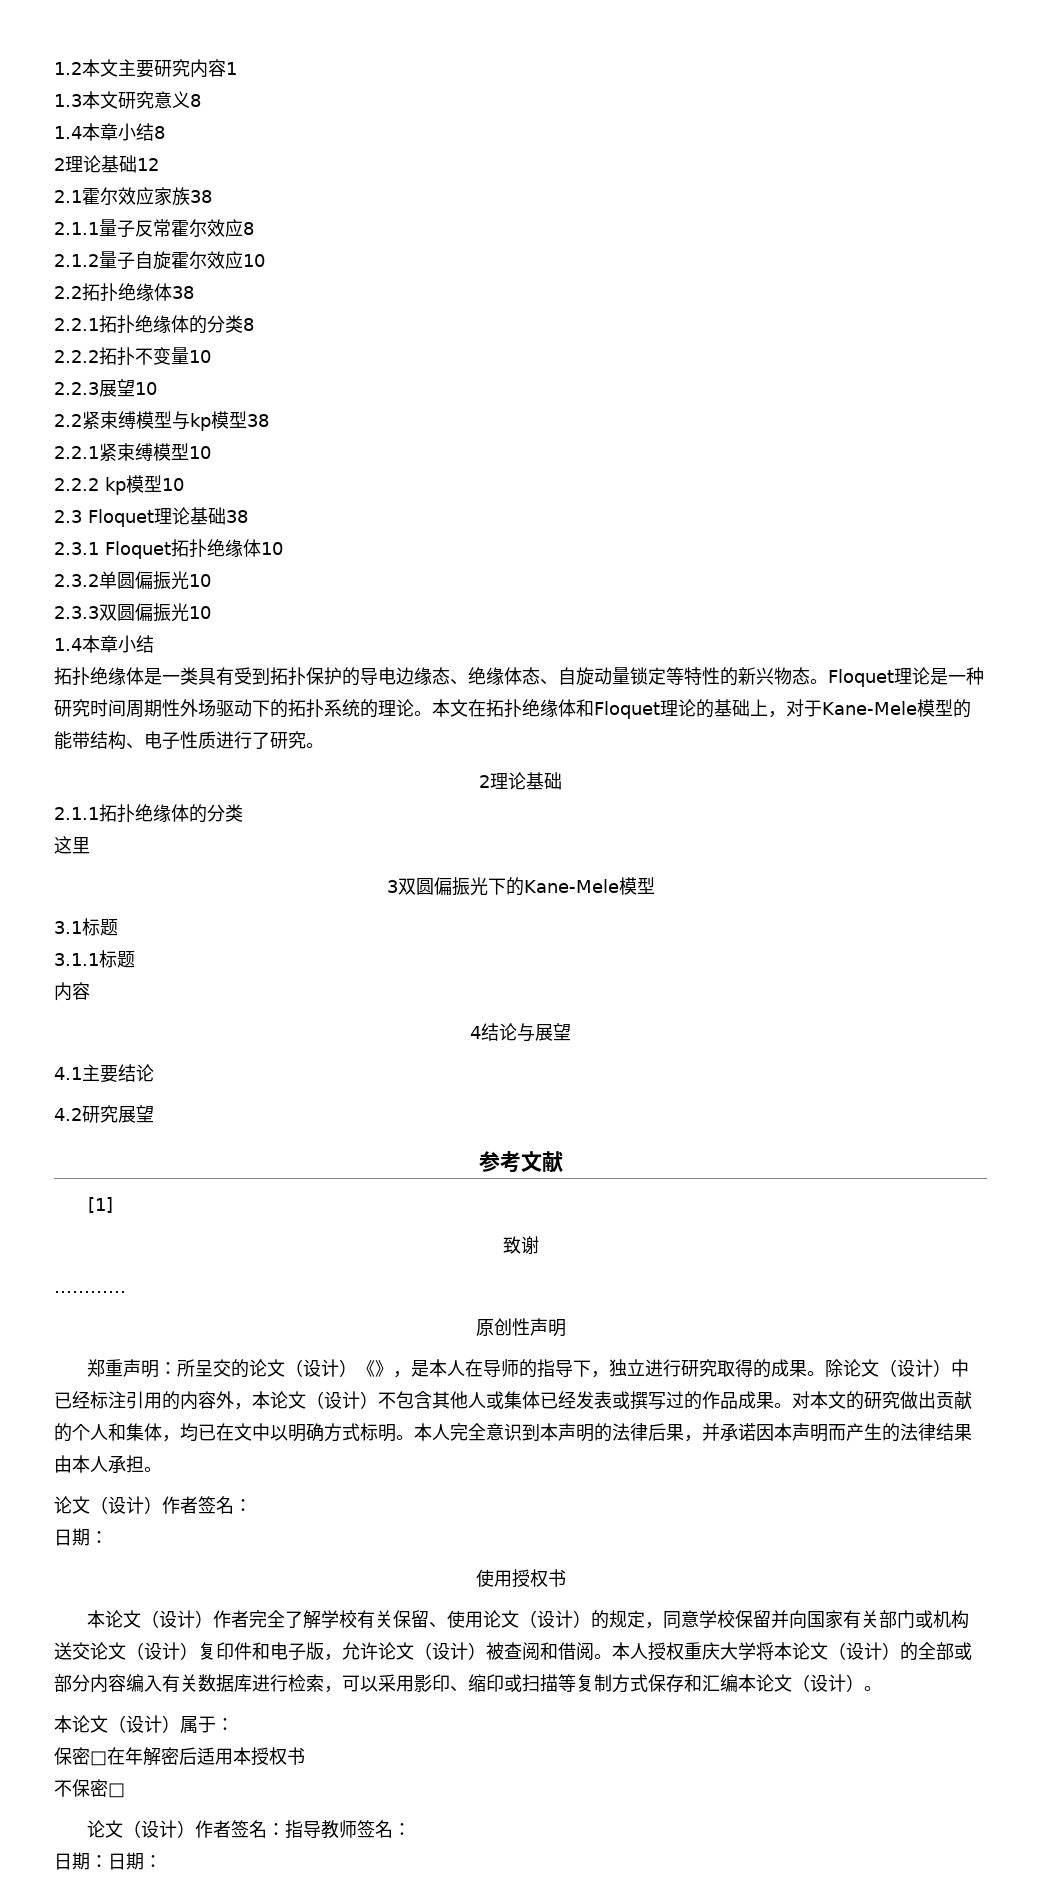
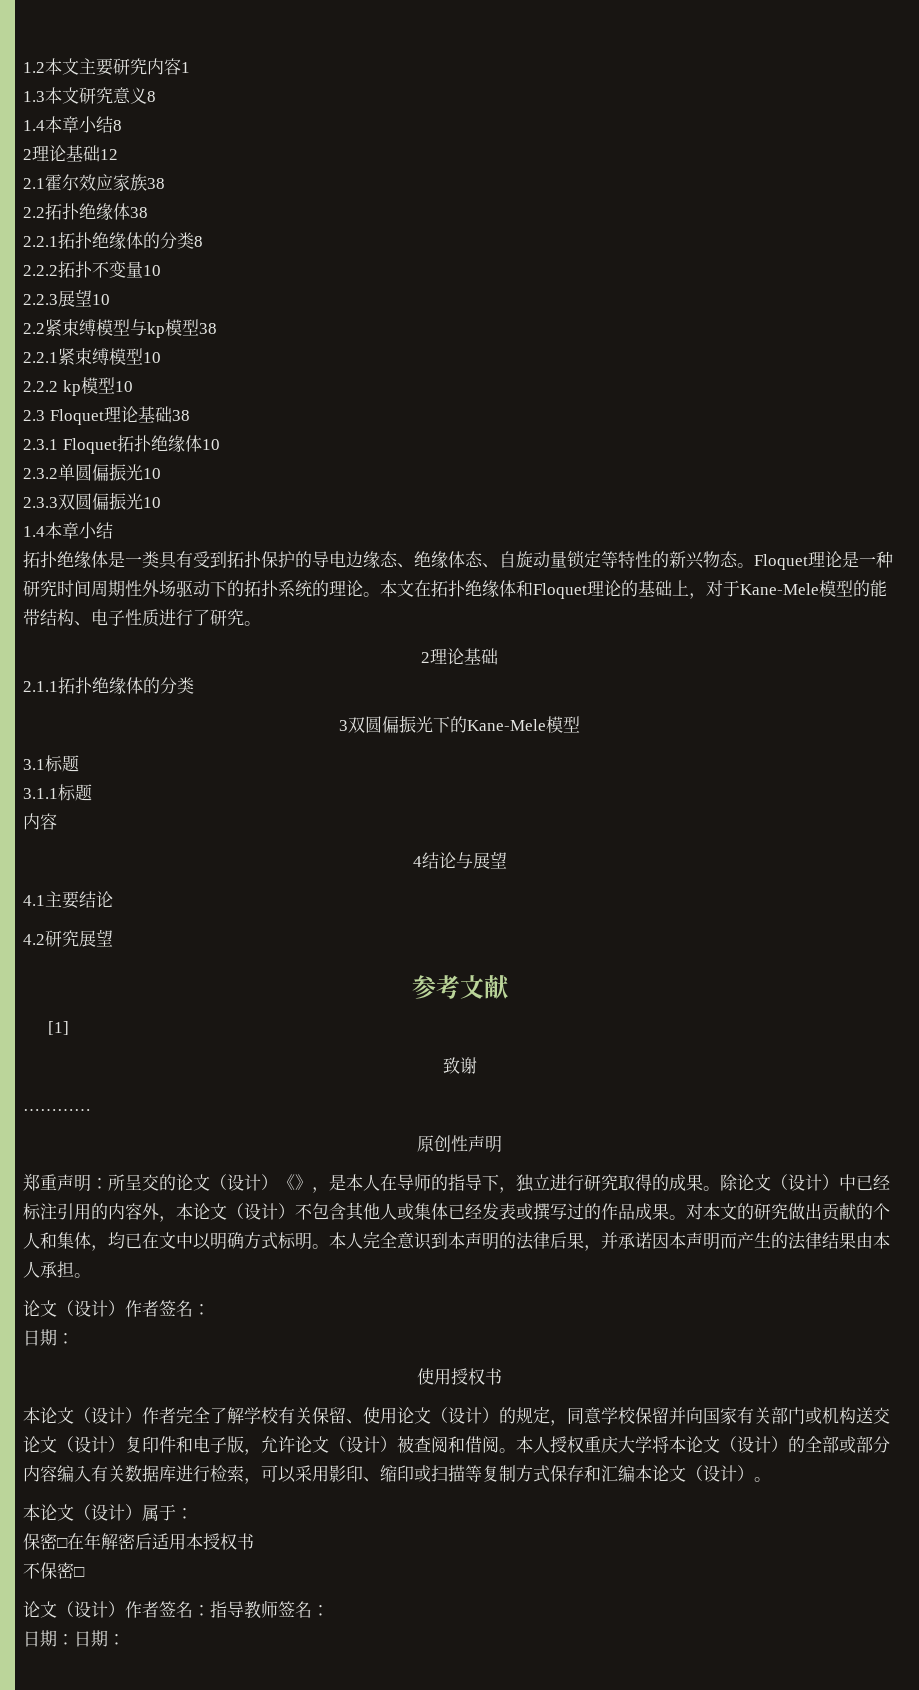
[54,219,254,238] [54,251,265,270] // 2.1.1量子反常霍尔效应8 // 2.1.2量子自旋霍尔效应10 -> (165, 183) none
[54,836,90,854] // 这里 -> (194, 685) none

